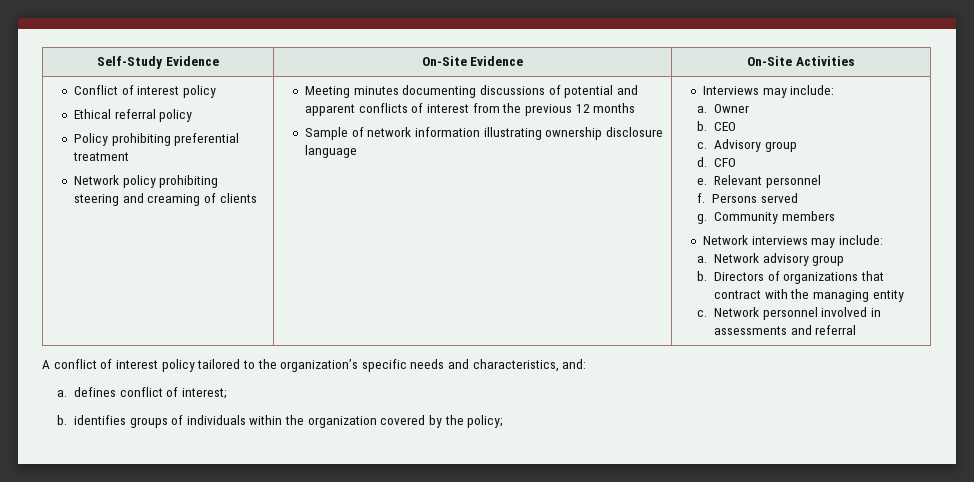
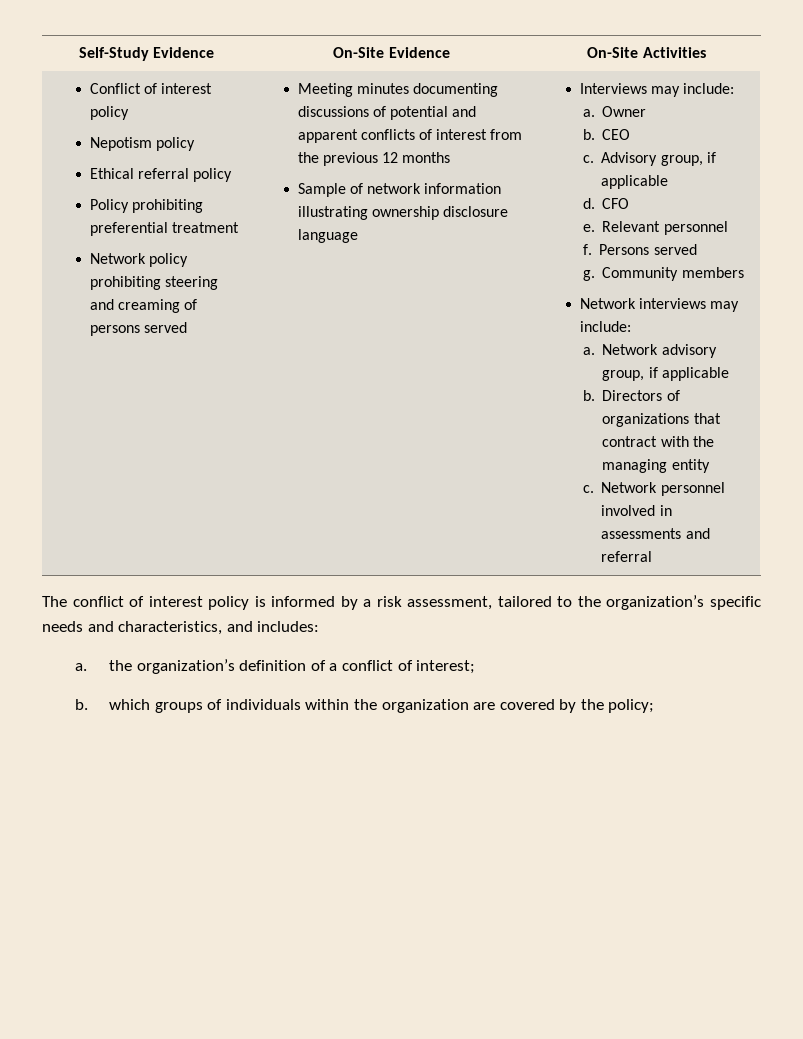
(217, 91) none -> [89,137,195,151] // Nepotism policy
[219,193,257,203] clients -> [89,322,187,336] persons served
[764,141,797,152] group -> [660,152,716,166] [601,175,669,189] group, if applicable
[812,255,845,266] group -> [602,367,729,381] group, if applicable
[42,360,50,369] A -> [42,596,67,607] The
(195, 365) none -> [254,596,493,610] is informed by a risk assessment,
[562,359,587,369] [57,387,116,397] and: // a. defines -> [226,621,320,632] [75,659,338,674] and includes: // a. the organization’s definition of a
[73,415,126,425] identifies -> [108,699,150,710] which
(377, 422) none -> [473,702,496,710] are

